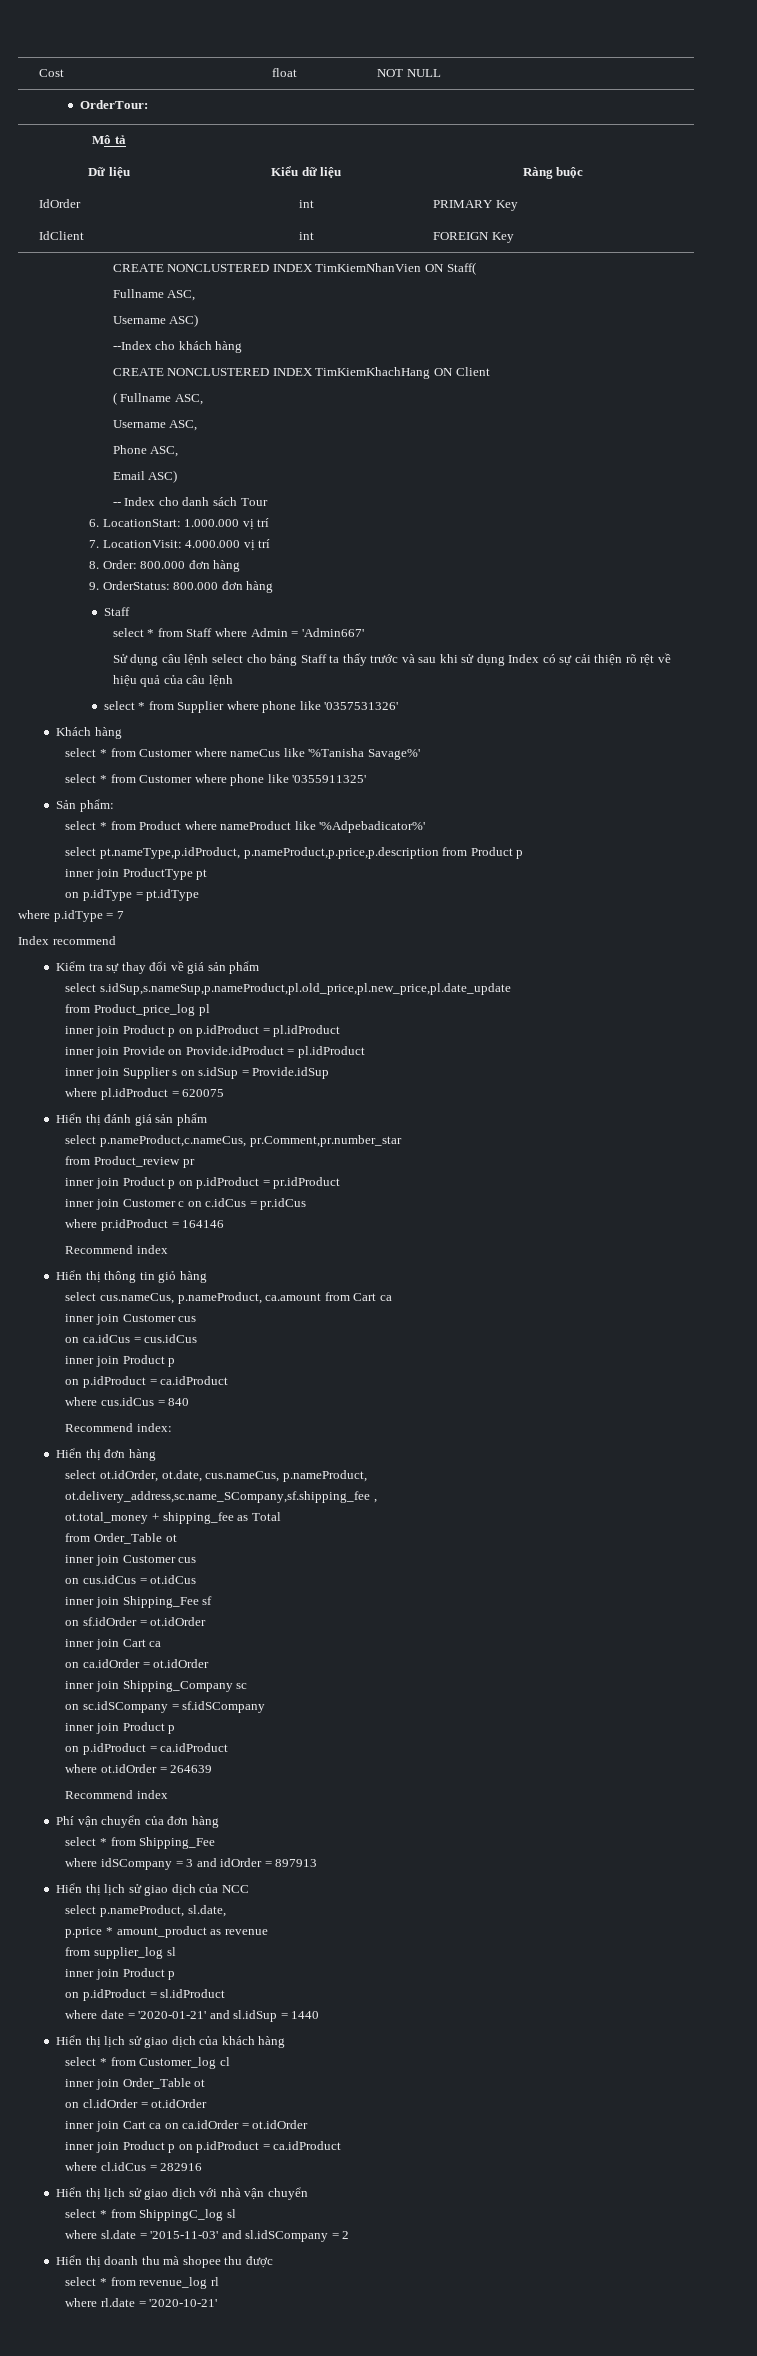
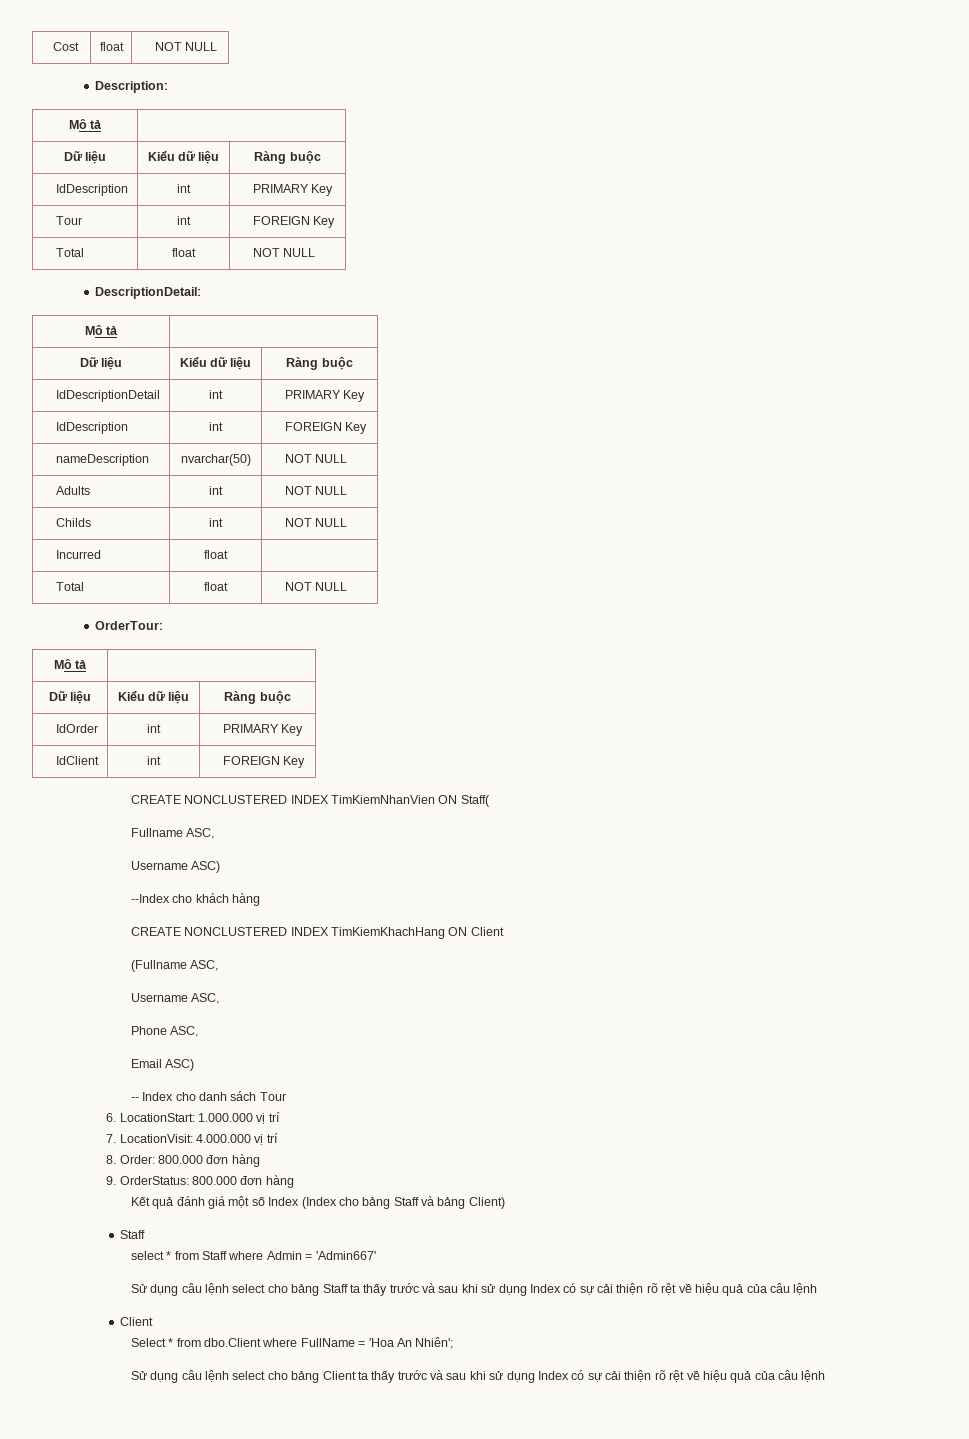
(441, 73) none -> [95,81,169,93] [68,119,103,129] [63,151,107,164] [147,150,220,164] [254,151,321,164] [55,184,128,196] [177,184,191,193] [252,184,333,196] [55,216,82,225] [177,216,191,225] [252,216,335,228] [55,248,84,257] [172,248,196,257] [252,248,315,257] [95,287,202,299] [84,325,119,335] [79,357,123,370] [179,356,252,370] [286,357,353,370] [55,390,160,402] [209,390,223,399] [284,390,365,402] [55,422,128,434] [209,422,223,431] [284,422,367,434] [55,454,149,466] [180,454,251,466] [284,454,347,463] [55,486,90,495] [209,486,223,495] [284,486,347,495] [55,518,91,527] [209,518,223,527] [284,518,347,527] [55,550,101,559] [204,550,228,559] [55,582,84,591] [204,582,228,591] [284,582,347,591] // Description: // Mô tả | // Dữ liệu | Kiểu dữ liệu | Ràng buộc // IdDescription | int | PRIMARY Key // Tour | int | FOREIGN Key // Total | float | NOT NULL // DescriptionDetail: // Mô tả | // Dữ liệu | Kiểu dữ liệu | Ràng buộc // IdDescriptionDetail | int | PRIMARY Key // IdDescription | int | FOREIGN Key // nameDescription | nvarchar(50) | NOT NULL // Adults | int | NOT NULL // Childs | int | NOT NULL // Incurred | float | // Total | float | NOT NULL
[112,392,172,405] ( Fullname -> [130,960,187,972] (Fullname
(274, 587) none -> [130,1196,505,1209] // Kết quả đánh giá một số Index (Index cho bảng Staff và bảng Client)
[103,701,399,713] [56,727,122,739] [65,748,420,760] [65,774,367,786] [56,799,114,812] [65,821,426,833] [65,847,524,859] [65,868,208,880] [65,889,200,901] [18,910,124,922] [18,936,116,945] [56,961,260,974] [65,983,511,995] [65,1004,210,1016] [65,1025,341,1037] [65,1046,365,1058] [65,1067,330,1079] [65,1088,225,1100] [56,1113,207,1126] [65,1135,402,1147] [65,1156,195,1168] [65,1177,341,1189] [65,1198,307,1210] [65,1219,225,1231] [65,1245,168,1254] [56,1270,207,1283] [65,1292,392,1304] [65,1314,197,1325] [65,1334,198,1343] [65,1355,176,1367] [65,1376,229,1388] [65,1397,190,1406] [65,1423,172,1432] [56,1448,156,1461] [65,1470,367,1482] [65,1491,377,1503] [65,1512,281,1524] [65,1533,177,1544] [65,1555,197,1566] [65,1575,197,1584] [65,1596,213,1608] [65,1617,207,1626] [65,1639,162,1650] [65,1659,210,1668] [65,1680,248,1692] [65,1701,266,1713] [65,1722,176,1734] [65,1743,229,1755] [65,1764,213,1773] [65,1790,168,1799] [56,1815,219,1828] [65,1837,216,1849] [65,1858,318,1870] [56,1883,249,1896] [65,1905,226,1917] [65,1926,268,1938] [65,1947,176,1959] [65,1968,176,1980] [65,1989,226,2001] [65,2010,320,2022] [56,2035,286,2048] [65,2057,230,2069] [65,2078,206,2090] [65,2099,208,2108] [65,2120,309,2132] [65,2141,342,2153] [65,2162,203,2171] [56,2187,308,2200] [65,2209,236,2221] [65,2230,350,2242] [56,2255,273,2268] [65,2277,219,2289] [65,2298,218,2307] select * from Supplier where phone like '0357531326' // Khách hàng // select * from Customer where nameCus like '%Tanisha Savage%' // select * from Customer where phone like '0355911325' // Sản phẩm: // select * from Product where nameProduct like '%Adpebadicator%' // select pt.nameType,p.idProduct, p.nameProduct,p.price,p.description from Product p // inner join ProductType pt // on p.idType = pt.idType // where p.idType = 7 // Index recommend // Kiểm tra sự thay đổi về giá sản phẩm // select s.idSup,s.nameSup,p.nameProduct,pl.old_price,pl.new_price,pl.date_update // from Product_price_log pl // inner join Product p on p.idProduct = pl.idProduct // inner join Provide on Provide.idProduct = pl.idProduct // inner join Supplier s on s.idSup = Provide.idSup // where pl.idProduct = 620075 // Hiển thị đánh giá sản phẩm // select p.nameProduct,c.nameCus, pr.Comment,pr.number_star // from Product_review pr // inner join Product p on p.idProduct = pr.idProduct // inner join Customer c on c.idCus = pr.idCus // where pr.idProduct = 164146 // Recommend index // Hiển thị thông tin giỏ hàng // select cus.nameCus, p.nameProduct, ca.amount from Cart ca // inner join Customer cus // on ca.idCus = cus.idCus // inner join Product p // on p.idProduct = ca.idProduct // where cus.idCus = 840 // Recommend index: // Hiển thị đơn hàng // select ot.idOrder, ot.date, cus.nameCus, p.nameProduct, // ot.delivery_address,sc.name_SCompany,sf.shipping_fee , // ot.total_money + shipping_fee as Total // from Order_Table ot // inner join Customer cus // on cus.idCus = ot.idCus // inner join Shipping_Fee sf // on sf.idOrder = ot.idOrder // inner join Cart ca // on ca.idOrder = ot.idOrder // inner join Shipping_Company sc // on sc.idSCompany = sf.idSCompany // inner join Product p // on p.idProduct = ca.idProduct // where ot.idOrder = 264639 // Recommend index // Phí vận chuyển của đơn hàng // select * from Shipping_Fee // where idSCompany = 3 and idOrder = 897913 // Hiển thị lịch sử giao dịch của NCC // select p.nameProduct, sl.date, // p.price * amount_product as revenue // from supplier_log sl // inner join Product p // on p.idProduct = sl.idProduct // where date = '2020-01-21' and sl.idSup = 1440 // Hiển thị lịch sử giao dịch của khách hàng // select * from Customer_log cl // inner join Order_Table ot // on cl.idOrder = ot.idOrder // inner join Cart ca on ca.idOrder = ot.idOrder // inner join Product p on p.idProduct = ca.idProduct // where cl.idCus = 282916 // Hiển thị lịch sử giao dịch với nhà vận chuyển // select * from ShippingC_log sl // where sl.date = '2015-11-03' and sl.idSCompany = 2 // Hiển thị doanh thu mà shopee thu được // select * from revenue_log rl // where rl.date = '2020-10-21' -> [119,1317,153,1326] [130,1337,454,1349] [130,1370,826,1383] Client // Select * from dbo.Client where FullName = 'Hoa An Nhiên'; // Sử dụng câu lệnh select cho bảng Client ta thấy trước và sau khi sử dụng Index có sự cải thiện rõ rệt về hiệu quả của câu lệnh

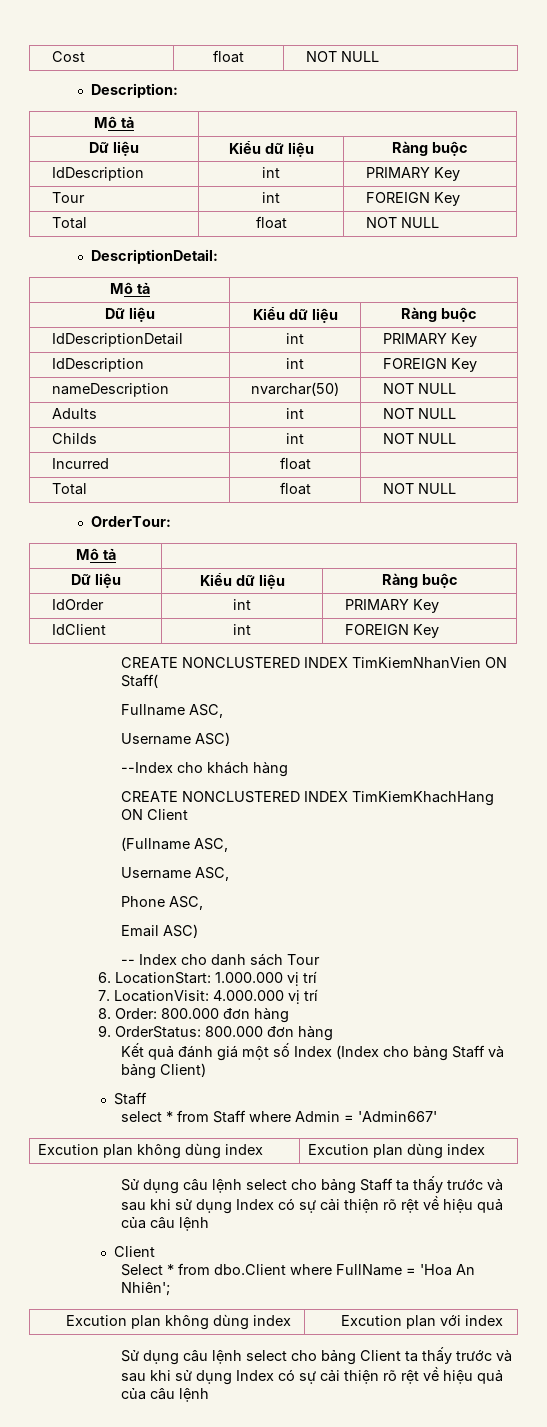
(376, 1255) none -> [38,1143,264,1159] [308,1143,486,1159] // Excution plan không dùng index | Excution plan dùng index
(454, 1343) none -> [65,1314,291,1330] [340,1314,503,1329] // Excution plan không dùng index | Excution plan với index

